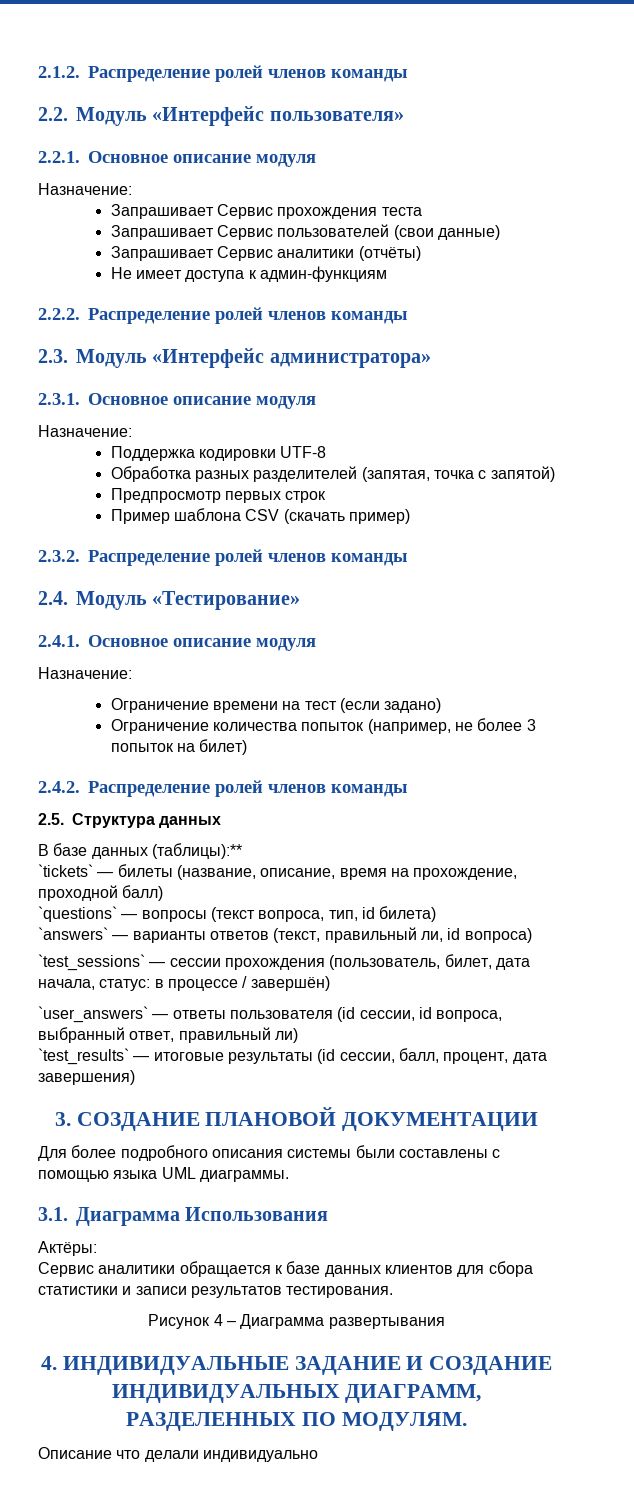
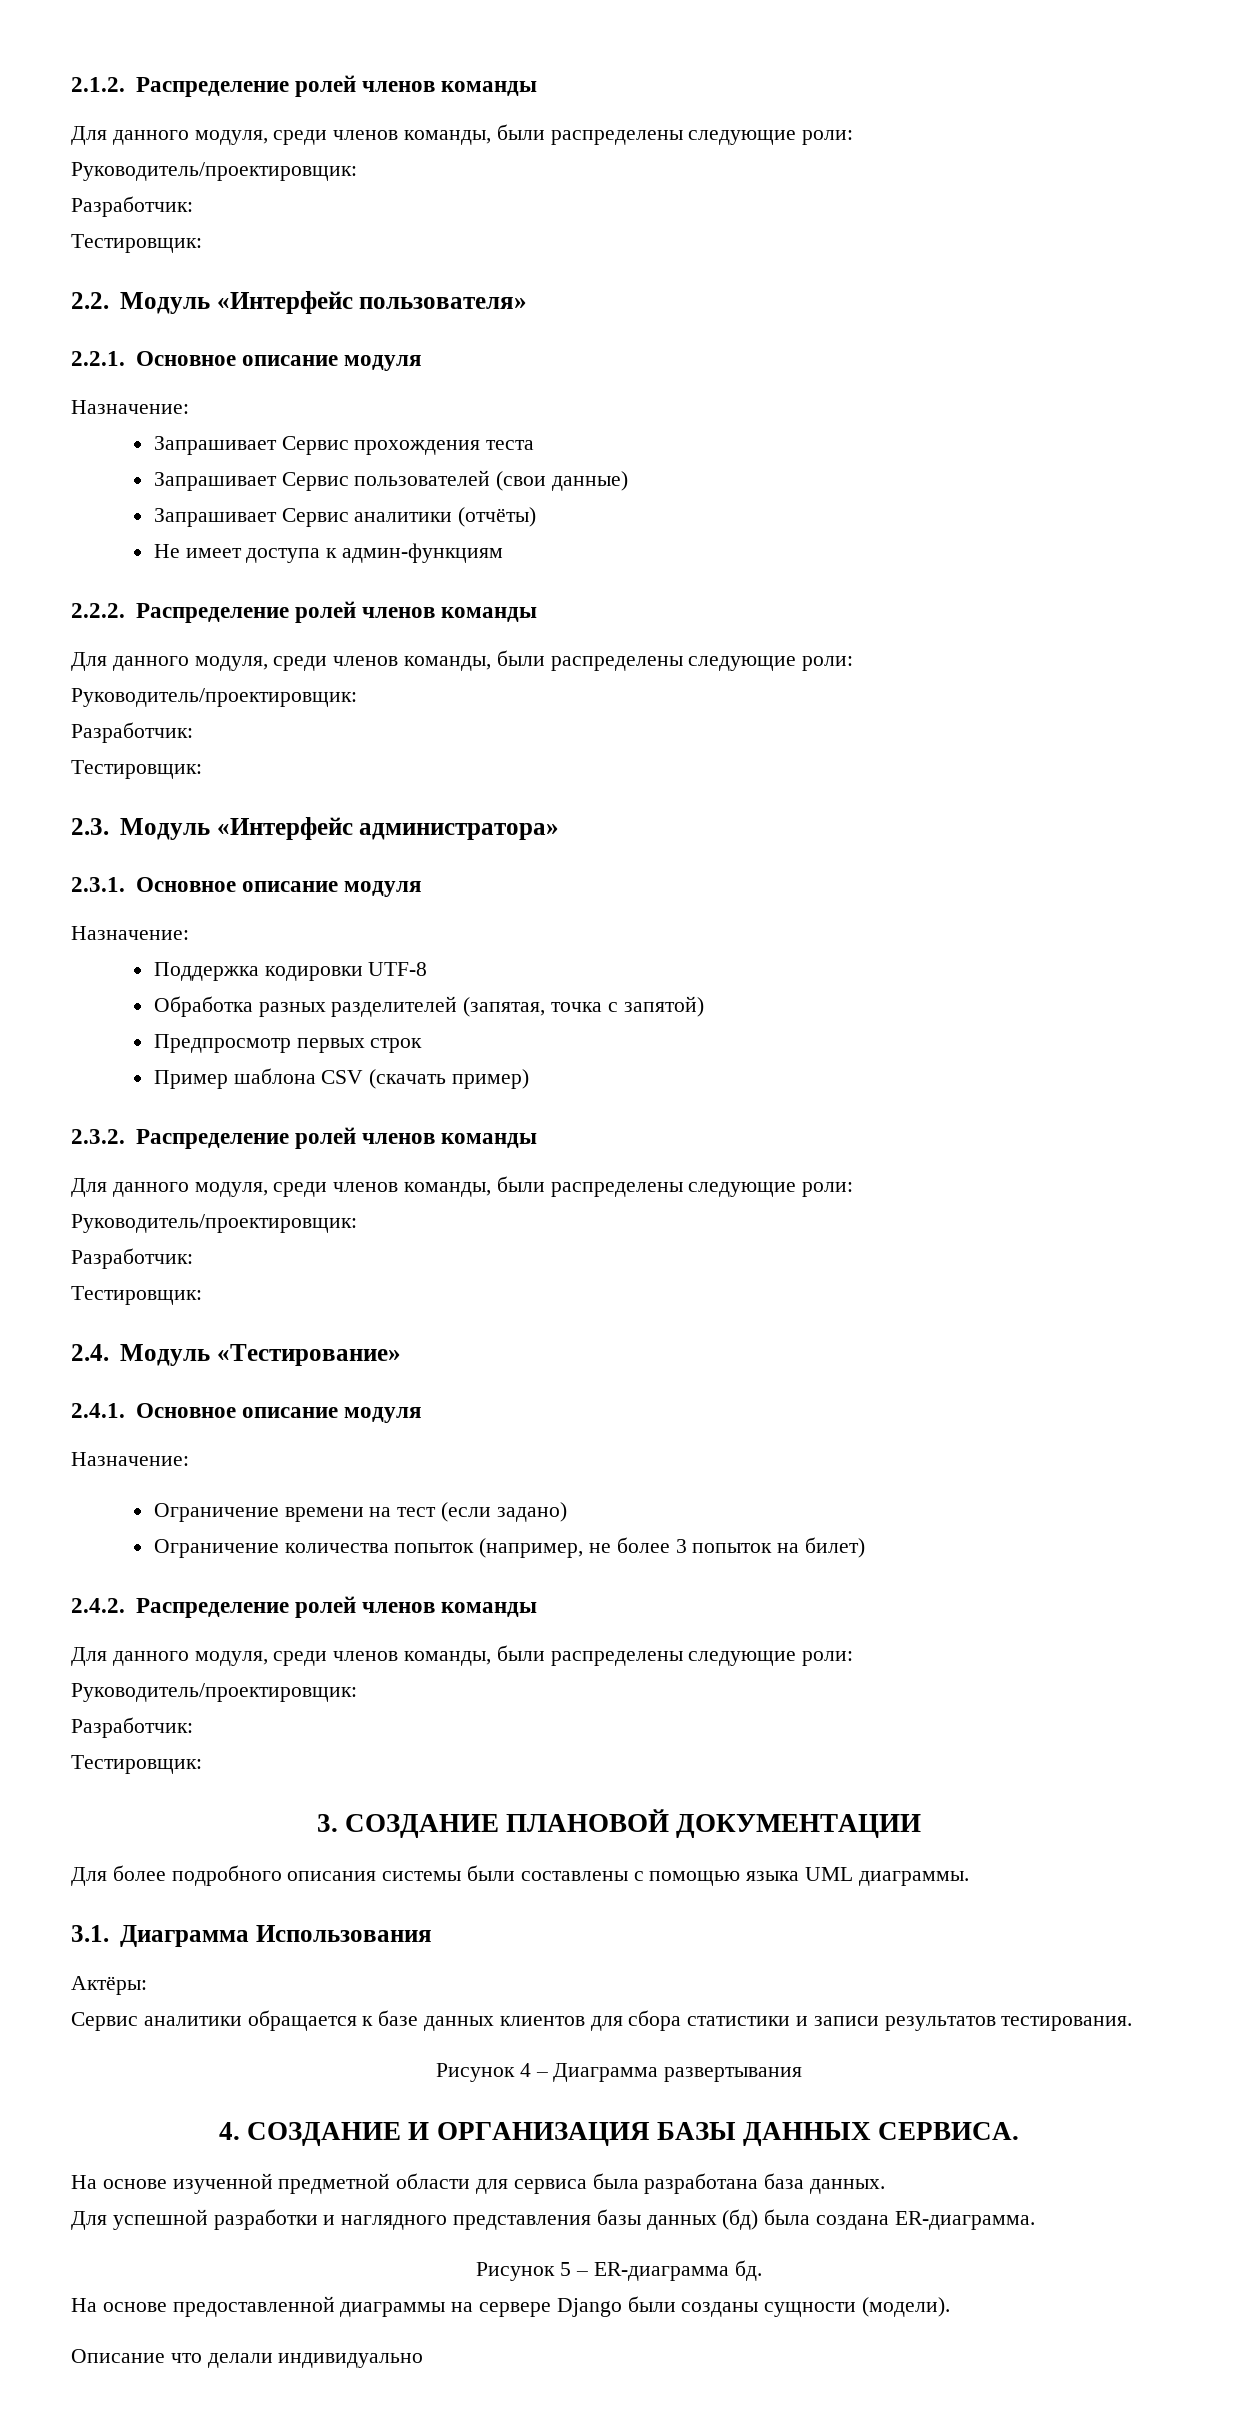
(407, 75) none -> [71,124,854,145] [71,162,357,181] [71,196,193,217] [71,234,202,253] // Для данного модуля, среди членов команды, были распределены следующие роли: // Руководитель/проектировщик: // Разработчик: // Тестировщик:
(407, 317) none -> [71,650,854,671] [71,688,357,707] [71,722,193,743] [71,760,202,779] // Для данного модуля, среди членов команды, были распределены следующие роли: // Руководитель/проектировщик: // Разработчик: // Тестировщик:
(407, 559) none -> [71,1176,854,1197] [71,1214,357,1233] [71,1248,193,1269] [71,1286,202,1305] // Для данного модуля, среди членов команды, были распределены следующие роли: // Руководитель/проектировщик: // Разработчик: // Тестировщик:
[38,813,222,828] [38,843,242,859] [38,864,518,880] [38,885,164,901] [38,906,437,922] [38,927,532,943] [38,954,530,971] [38,976,330,991] [38,1006,503,1023] [38,1027,298,1043] [38,1048,547,1065] [38,1070,135,1085] 2.5. Структура данных // В базе данных (таблицы):** // `tickets` — билеты (название, описание, время на прохождение, проходной балл) // `questions` — вопросы (текст вопроса, тип, id билета) // `answers` — варианты ответов (текст, правильный ли, id вопроса) // `test_sessions` — сессии прохождения (пользователь, билет, дата начала, статус: в процессе / завершён) // `user_answers` — ответы пользователя (id сессии, id вопроса, выбранный ответ, правильный ли) // `test_results` — итоговые результаты (id сессии, балл, процент, дата завершения) -> [71,1645,854,1666] [71,1683,357,1702] [71,1717,193,1738] [71,1755,202,1774] Для данного модуля, среди членов команды, были распределены следующие роли: // Руководитель/проектировщик: // Разработчик: // Тестировщик:
[62,1356,553,1375] [111,1384,482,1403] [126,1412,467,1431] ИНДИВИДУАЛЬНЫЕ ЗАДАНИЕ И СОЗДАНИЕ ИНДИВИДУАЛЬНЫХ ДИАГРАММ, РАЗДЕЛЕННЫХ ПО МОДУЛЯМ. -> [246,2122,1020,2146] [71,2173,886,2194] [71,2209,1035,2230] [476,2260,762,2281] [71,2296,951,2317] СОЗДАНИЕ И ОРГАНИЗАЦИЯ БАЗЫ ДАННЫХ СЕРВИСА. // На основе изученной предметной области для сервиса была разработана база данных. // Для успешной разработки и наглядного представления базы данных (бд) была создана ER-диаграмма. // Рисунок 5 – ER-диаграмма бд. // На основе предоставленной диаграммы на сервере Django были созданы сущности (модели).

